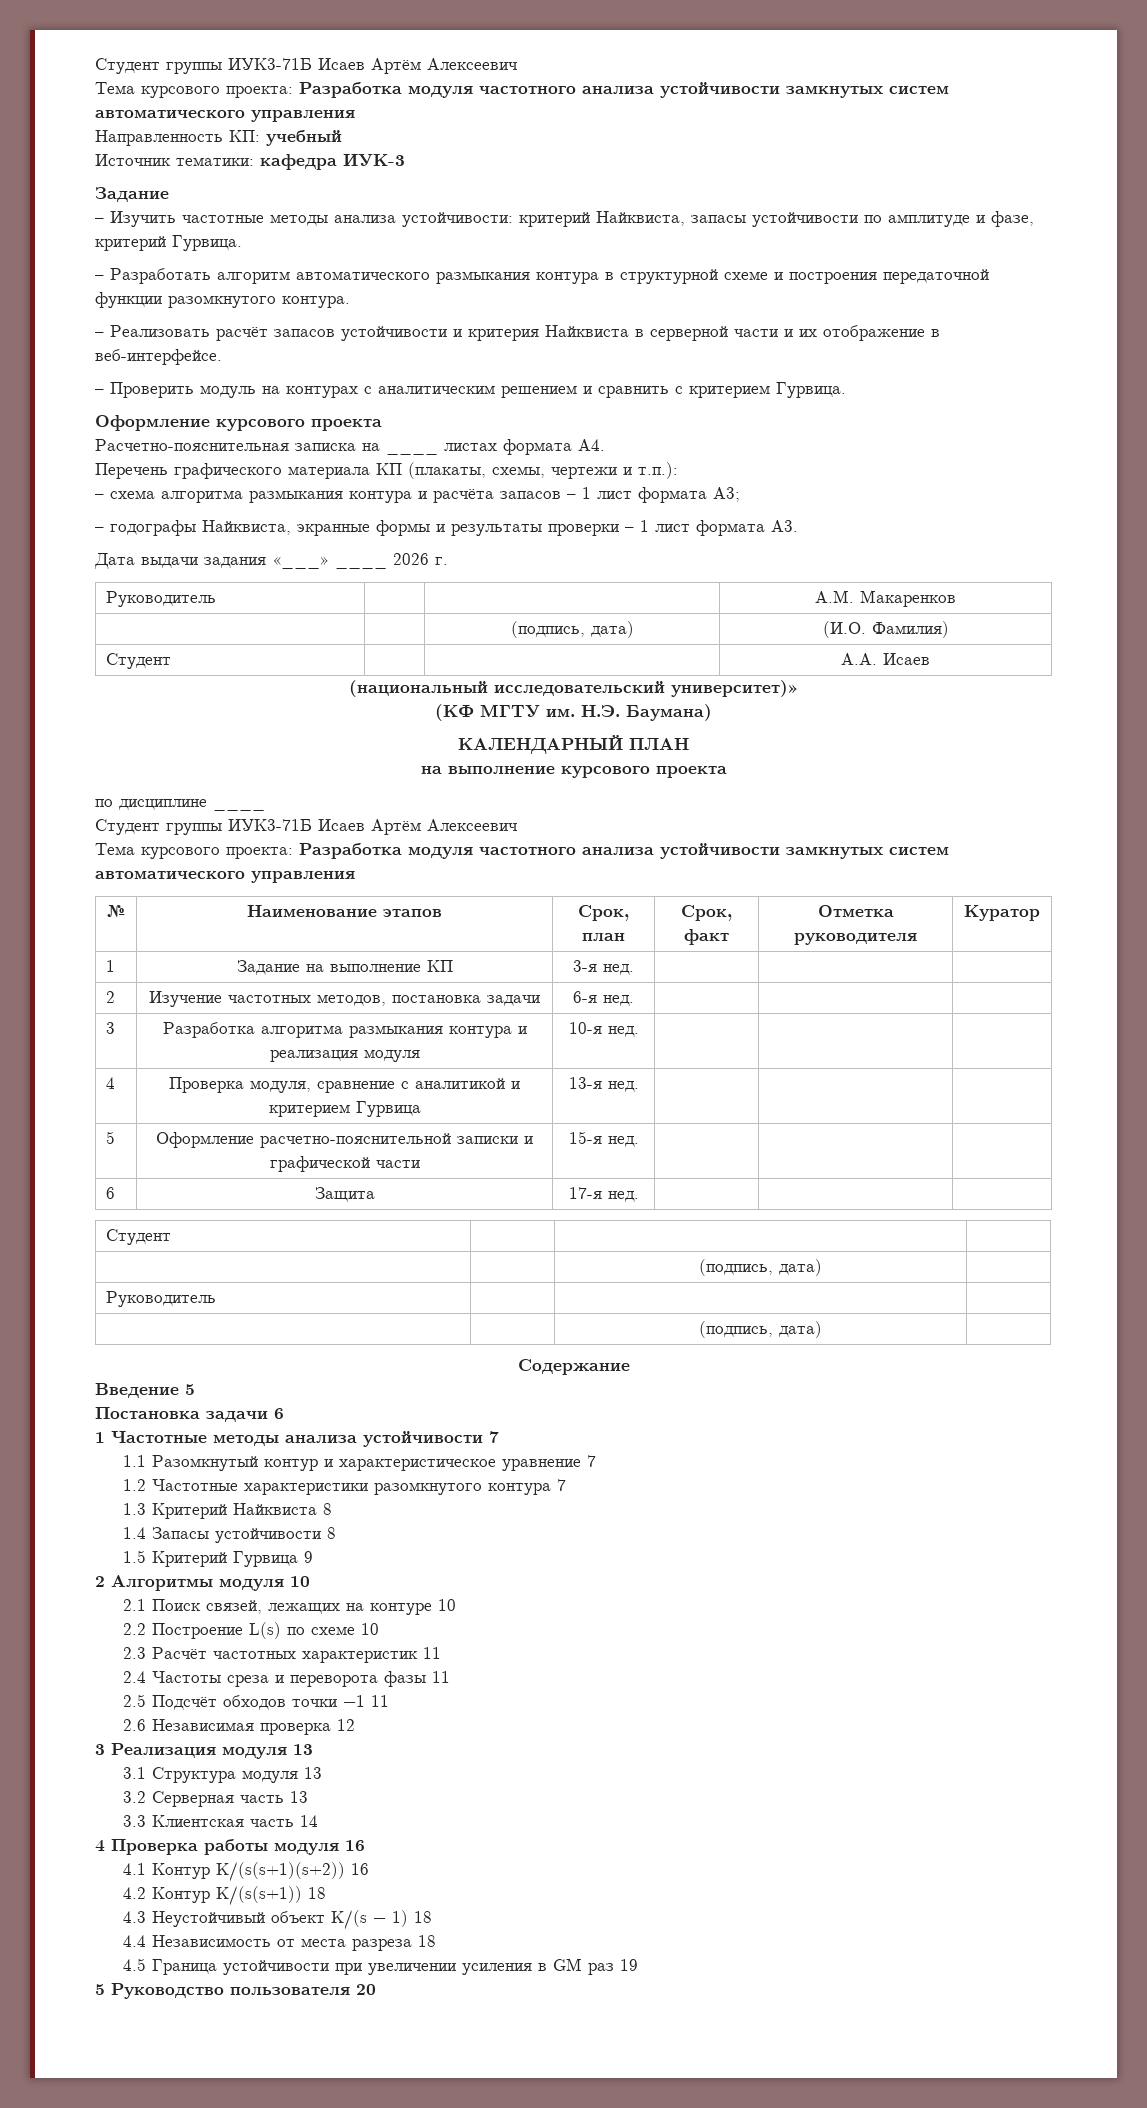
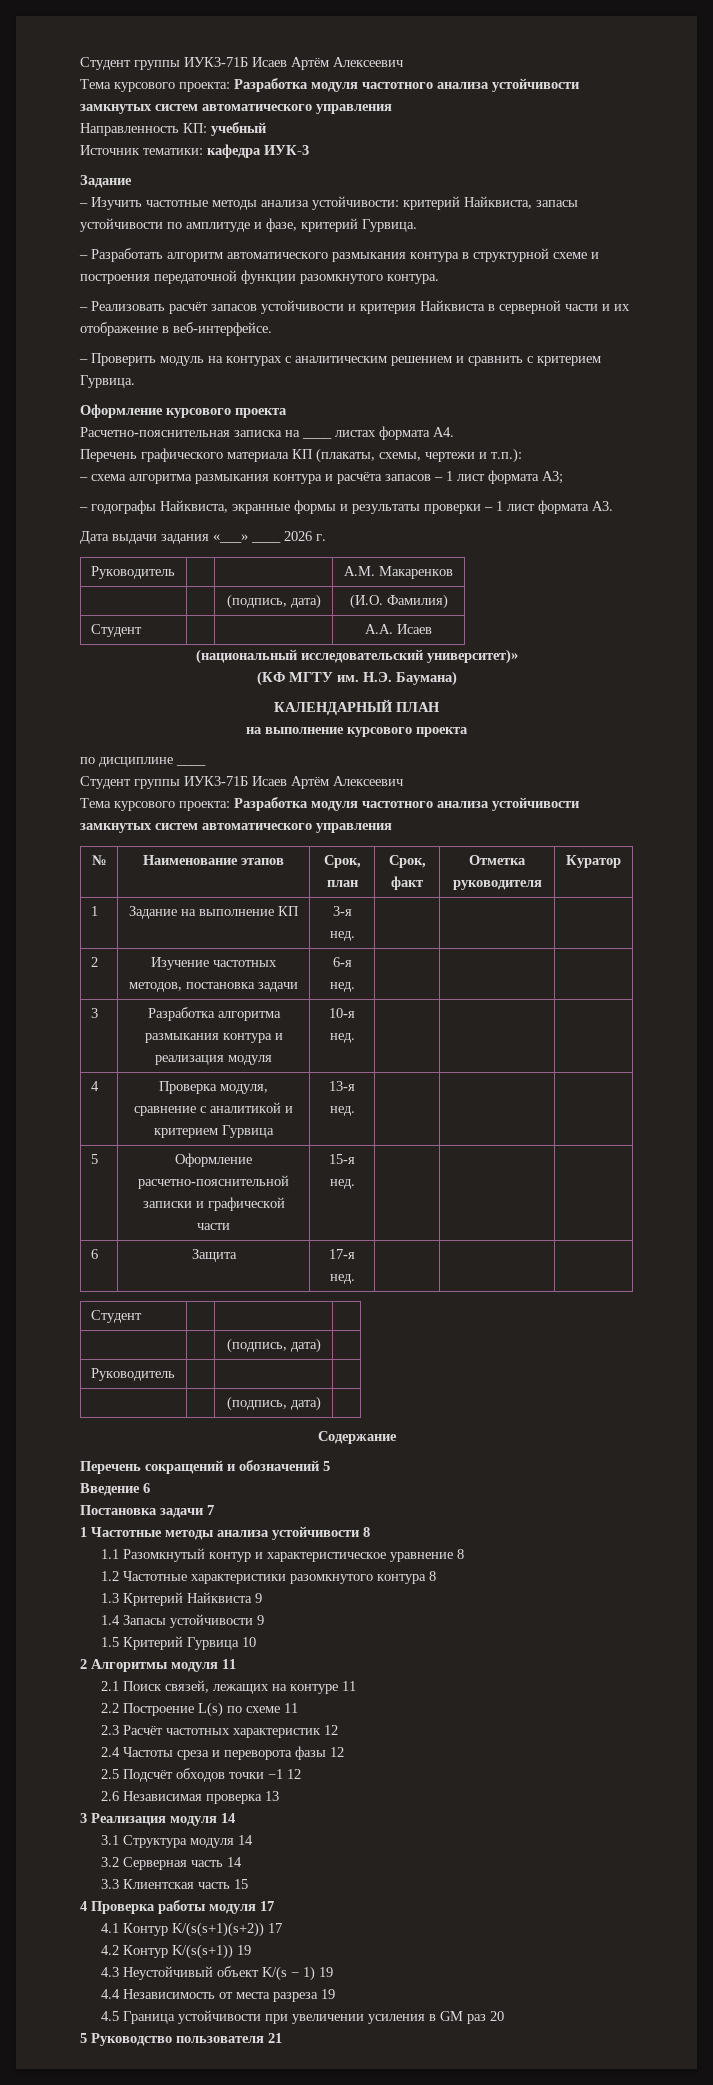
(630, 1367) none -> [80,1460,330,1474] // Перечень сокращений и обозначений 5
[185,1384,195,1395] 5 -> [143,1483,150,1493] 6
[274,1408,284,1419] 6 -> [207,1505,214,1515] 7
[489,1431,499,1443] 7 -> [363,1527,370,1537] 8
[587,1455,597,1467] 7 -> [456,1549,464,1559] 8
[557,1479,567,1491] 7 -> [428,1571,436,1581] 8
[323,1503,333,1515] 8 -> [254,1593,262,1603] 9
[327,1527,337,1539] 8 -> [256,1615,264,1625] 9
[304,1551,314,1563] 9 -> [241,1637,256,1647] 10
[290,1576,310,1587] 10 -> [222,1659,236,1669] 11
[438,1599,457,1611] 10 -> [341,1681,356,1691] 11
[361,1623,380,1635] 10 -> [283,1703,298,1713] 11
[423,1647,442,1659] 11 -> [323,1725,338,1735] 12
[432,1671,451,1683] 11 -> [329,1747,344,1757] 12
[371,1695,390,1707] 11 -> [286,1769,301,1779] 12
[337,1719,356,1731] 12 -> [264,1791,279,1801] 13
[293,1744,313,1755] 13 -> [221,1813,235,1823] 14
[304,1767,323,1779] 13 -> [237,1835,253,1845] 14
[290,1791,309,1803] 13 -> [226,1857,242,1867] 14
[300,1815,319,1827] 14 -> [233,1879,248,1889] 15
[345,1840,365,1851] 16 -> [260,1901,274,1911] 17
[351,1863,370,1875] 16 -> [267,1923,282,1933] 17
[308,1887,327,1899] 18 -> [236,1945,251,1955] 19
[414,1911,433,1923] 18 -> [318,1967,333,1977] 19
[418,1935,437,1947] 18 -> [320,1989,335,1999] 19
[620,1959,639,1971] 19 -> [489,2011,504,2021] 20
[356,1984,376,1995] 20 -> [268,2033,282,2043] 21

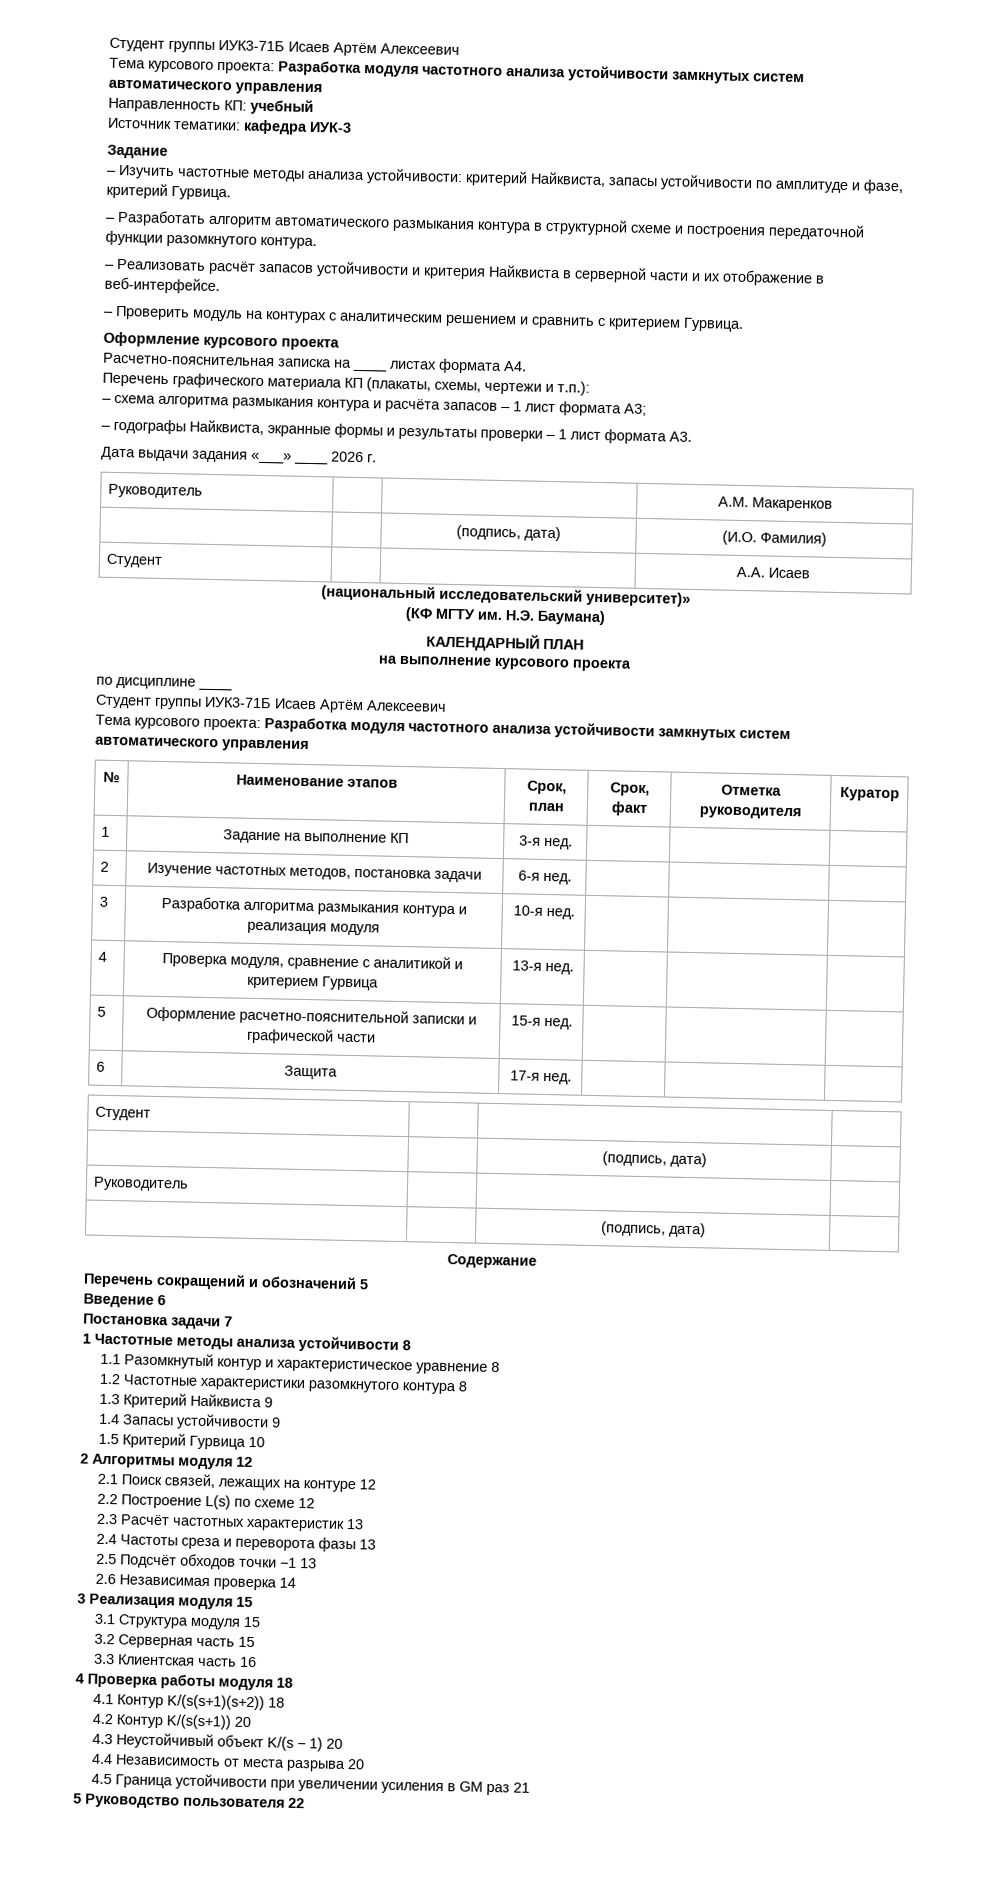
[222,1659,236,1669] 11 -> [236,1456,253,1468] 12
[341,1681,356,1691] 11 -> [359,1479,377,1490] 12
[283,1703,298,1713] 11 -> [298,1497,316,1509] 12
[323,1725,338,1735] 12 -> [346,1518,365,1530] 13
[329,1747,344,1757] 12 -> [359,1539,377,1550] 13
[286,1769,301,1779] 12 -> [300,1558,318,1569] 13
[264,1791,279,1801] 13 -> [279,1577,297,1588] 14
[221,1813,235,1823] 14 -> [236,1596,253,1608] 15
[237,1835,253,1845] 14 -> [243,1616,262,1628] 15
[226,1857,242,1867] 14 -> [238,1636,256,1648] 15
[233,1879,248,1889] 15 -> [240,1656,258,1668] 16
[260,1901,274,1911] 17 -> [276,1677,293,1688] 18
[267,1923,282,1933] 17 -> [268,1697,286,1708] 18
[236,1945,251,1955] 19 -> [234,1716,252,1728] 20
[318,1967,333,1977] 19 -> [326,1738,344,1749] 20
[272,1989,335,2002] разреза 19 -> [286,1759,366,1773] разрыва 20
[489,2011,504,2021] 20 -> [513,1782,531,1793] 21
[268,2033,282,2043] 21 -> [288,1797,305,1809] 22

